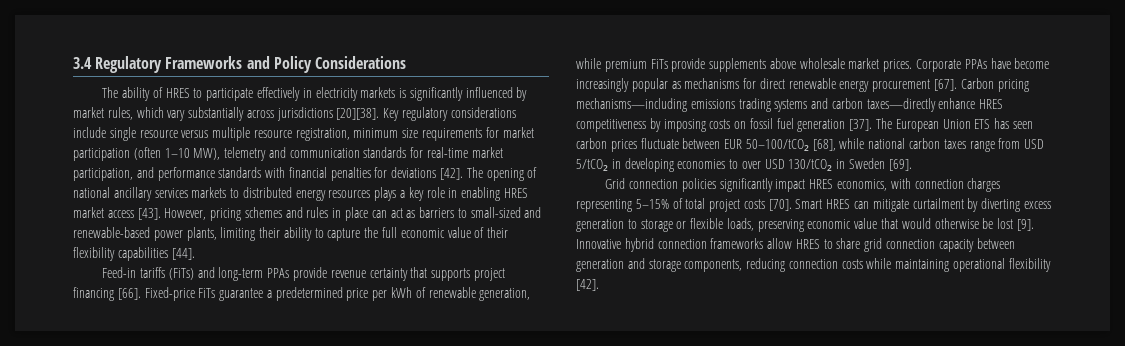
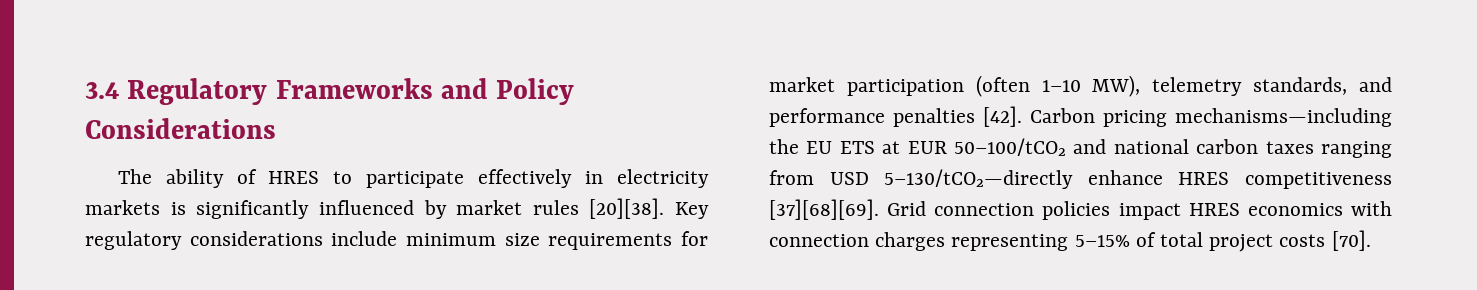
[107,107,333,121] rules, which vary substantially across jurisdictions -> [532,200,579,215] rules
[109,127,350,141] single resource versus multiple resource registration, -> (398, 238) none
[268,147,503,158] [73,167,538,181] [73,187,528,201] [73,207,542,221] [73,227,509,241] [73,247,195,261] [102,267,505,281] [73,287,531,301] [576,58,1050,72] [576,78,1029,92] [576,98,1004,112] [576,118,1033,132] [576,138,1045,152] [576,158,912,172] and communication standards for real-time market participation, and performance standards with financial penalties for deviations [42]. The opening of national ancillary services markets to distributed energy resources plays a key role in enabling HRES market access [43]. However, pricing schemes and rules in place can act as barriers to small-sized and renewable-based power plants, limiting their ability to capture the full economic value of their flexibility capabilities [44]. // Feed-in tariffs (FiTs) and long-term PPAs provide revenue certainty that supports project financing [66]. Fixed-price FiTs guarantee a predetermined price per kWh of renewable generation, while premium FiTs provide supplements above wholesale market prices. Corporate PPAs have become increasingly popular as mechanisms for direct renewable energy procurement [67]. Carbon pricing mechanisms—including emissions trading systems and carbon taxes—directly enhance HRES competitiveness by imposing costs on fossil fuel generation [37]. The European Union ETS has seen carbon prices fluctuate between EUR 50–100/tCO₂ [68], while national carbon taxes range from USD 5/tCO₂ in developing economies to over USD 130/tCO₂ in Sweden [69]. // -> [1253,77,1392,95] [769,106,1392,127] [769,138,1392,158] [769,169,1392,189] [769,199,879,220] standards, and performance penalties [42]. Carbon pricing mechanisms—including the EU ETS at EUR 50–100/tCO₂ and national carbon taxes ranging from USD 5–130/tCO₂—directly enhance HRES competitiveness [37][68][69].
[719,178,773,192] significantly -> (1111, 210) none
[836,179,887,191] economics, -> [1247,203,1343,216] economics
[795,198,1051,212] [576,218,1034,232] [576,238,1015,252] [576,258,1051,272] [576,279,599,291] Smart HRES can mitigate curtailment by diverting excess generation to storage or flexible loads, preserving economic value that would otherwise be lost [9]. Innovative hybrid connection frameworks allow HRES to share grid connection capacity between generation and storage components, reducing connection costs while maintaining operational flexibility [42]. -> (1371, 240) none

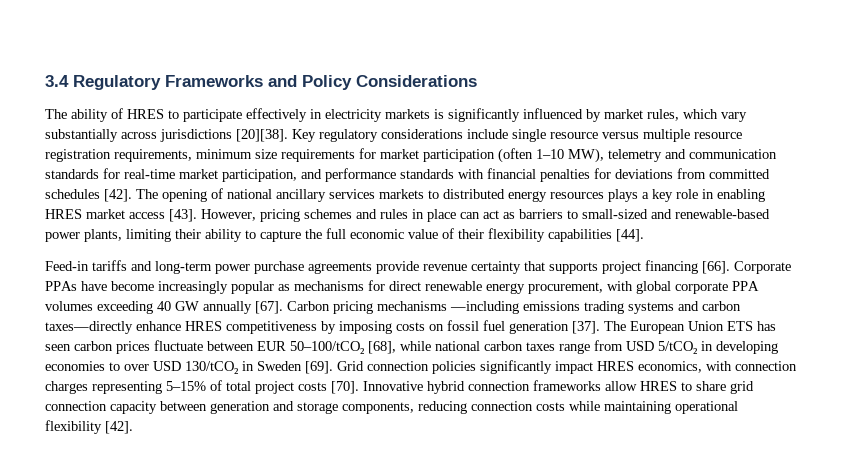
[532,200,579,215] rules -> [647,109,747,122] [45,129,232,142] rules, which vary substantially across jurisdictions
(398, 238) none -> [512,129,742,142] [45,149,192,162] single resource versus multiple resource registration requirements,
[1253,77,1392,95] [769,106,1392,127] [769,138,1107,156] standards, and performance penalties [42]. Carbon pricing mechanisms—including the EU ETS at EUR 50–100/tCO₂ and -> [665,149,777,159] [45,168,770,182] [45,188,765,202] [45,209,770,222] [45,228,644,242] [45,260,791,274] [45,280,759,294] [45,301,741,314] [45,320,776,334] [45,340,431,354] and communication standards for real-time market participation, and performance standards with financial penalties for deviations from committed schedules [42]. The opening of national ancillary services markets to distributed energy resources plays a key role in enabling HRES market access [43]. However, pricing schemes and rules in place can act as barriers to small-sized and renewable-based power plants, limiting their ability to capture the full economic value of their flexibility capabilities [44]. // Feed-in tariffs and long-term power purchase agreements provide revenue certainty that supports project financing [66]. Corporate PPAs have become increasingly popular as mechanisms for direct renewable energy procurement, with global corporate PPA volumes exceeding 40 GW annually [67]. Carbon pricing mechanisms —including emissions trading systems and carbon taxes—directly enhance HRES competitiveness by imposing costs on fossil fuel generation [37]. The European Union ETS has seen carbon prices fluctuate between EUR 50–100/tCO₂ [68], while
[1321,141,1392,158] ranging -> [559,343,590,354] range
[884,169,1392,189] [769,199,879,220] 5–130/tCO₂—directly enhance HRES competitiveness [37][68][69]. -> [658,341,778,354] [45,361,333,374] 5/tCO₂ in developing economies to over USD 130/tCO₂ in Sweden [69].
(1111, 210) none -> [480,360,552,374] significantly
[1247,203,1343,216] economics -> [638,361,702,373] economics,
(1371, 240) none -> [363,380,754,394] [45,401,738,414] [45,420,133,434] Innovative hybrid connection frameworks allow HRES to share grid connection capacity between generation and storage components, reducing connection costs while maintaining operational flexibility [42].

